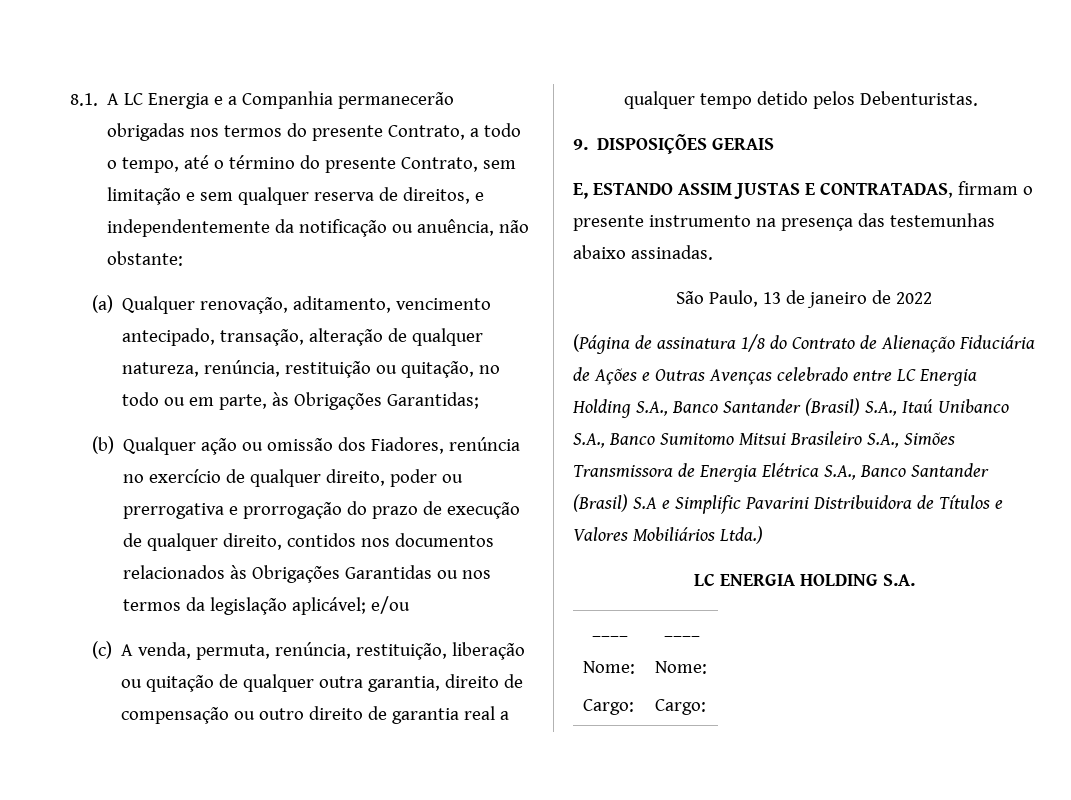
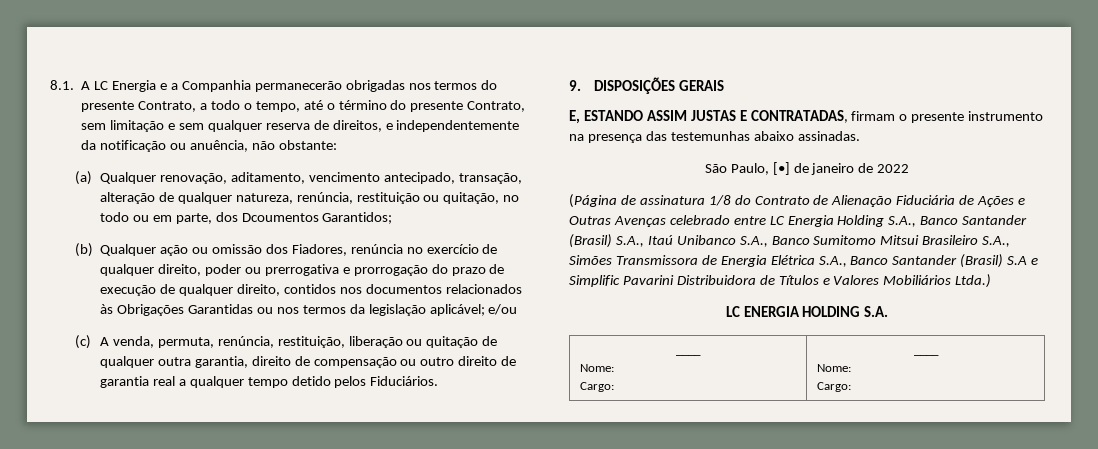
[272,392,480,410] às Obrigações Garantidas; -> [215,212,393,224] dos Dcoumentos Garantidos;
[860,91,979,106] Debenturistas. -> [370,376,439,386] Fiduciários.
[763,292,782,304] 13 -> [772,162,790,175] [•]

